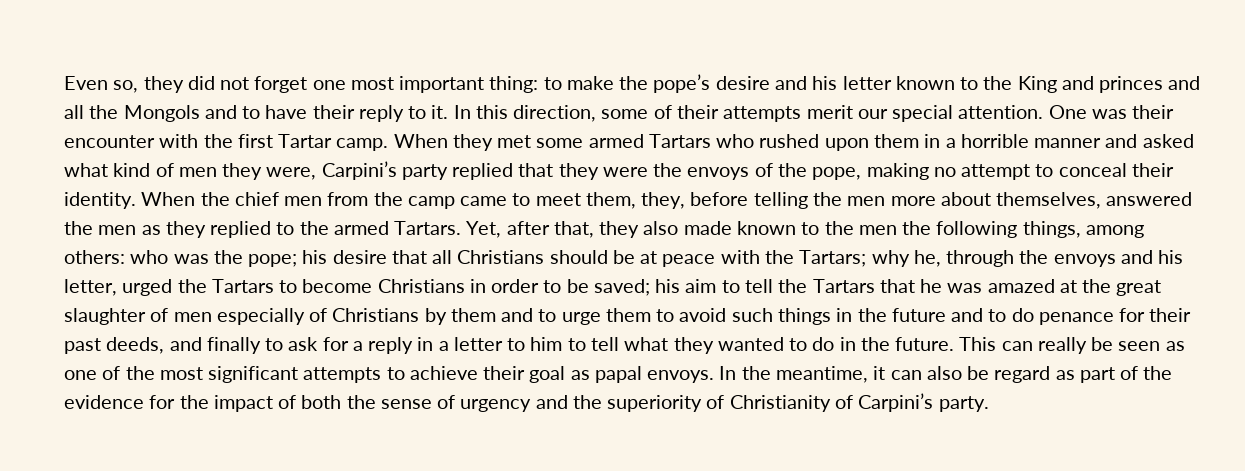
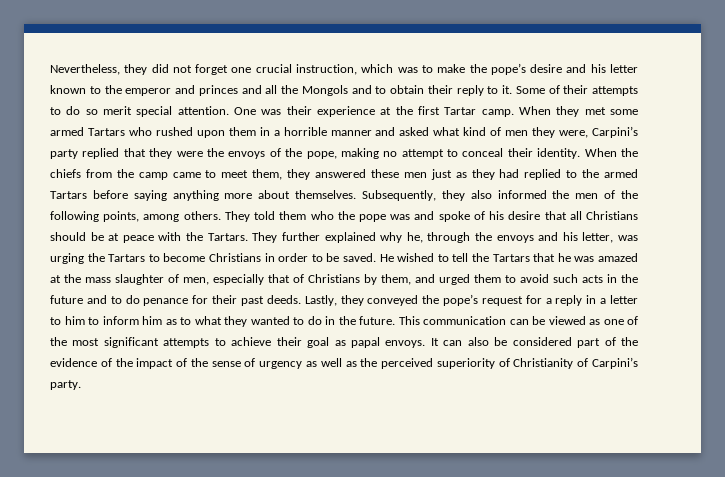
[64,76,139,93] Even so, -> [50,64,120,75] Nevertheless,
[350,76,539,93] most important thing: -> [255,64,418,75] crucial instruction, which was
[1017,76,1057,93] King -> [125,88,172,96] emperor
[265,105,308,119] have -> [390,85,424,94] obtain
[453,105,888,122] In this direction, some of their attempts merit our -> [515,85,638,96] [50,106,132,115] Some of their attempts to do so merit
[64,134,199,148] encounter with -> [317,106,392,117] experience at
[234,192,323,206] chief men -> [50,169,81,178] chiefs
[641,192,1193,209] [64,221,137,235] they, before telling the men more about themselves, answered the men -> [287,169,452,180] they answered these men just
(206, 229) none -> [499,169,520,178] had
[394,221,897,238] Tartars. Yet, after that, they also made known to the men -> [50,190,616,201] Tartars before saying anything more about themselves. Subsequently, they also informed the men of
[1022,221,1144,238] [64,250,298,267] things, among others: who was the pope; -> [103,211,485,222] points, among others. They told them who the pope was and spoke of
[799,250,867,267] Tartars; -> [207,232,376,243] Tartars. They further explained
[122,279,173,296] urged -> [617,235,638,241] [50,253,84,264] was urging
[593,279,717,296] saved; his aim -> [343,253,435,262] saved. He wished
[1116,280,1162,296] great -> [85,277,111,283] mass
[173,308,601,325] men especially of Christians by them and to urge -> [183,274,470,285] men, especially that of Christians by them, and urged
[777,308,831,325] things -> [582,275,603,283] acts
[106,337,319,354] deeds, and finally to ask -> [266,294,523,306] deeds. Lastly, they conveyed the pope’s request
[590,337,619,351] tell -> [102,316,191,325] inform him as to
[1001,337,1161,354] can really be seen -> [423,316,586,325] communication can be viewed
[719,366,886,383] In the meantime, it -> [430,338,439,346] It
[994,366,1075,383] regard as -> [512,337,572,346] considered
[149,395,176,409] for -> [100,358,112,367] of
[301,395,342,409] both -> (188, 362) none
[535,395,602,409] and the -> [305,358,434,369] as well as the perceived

